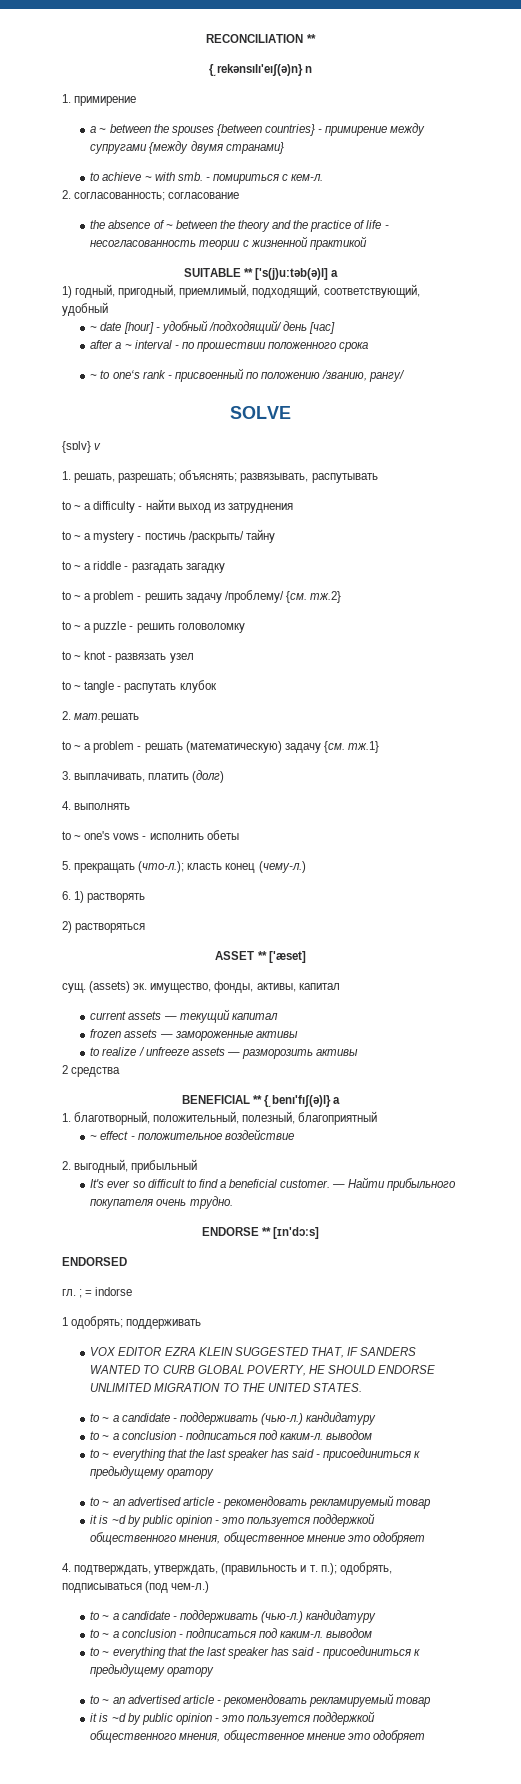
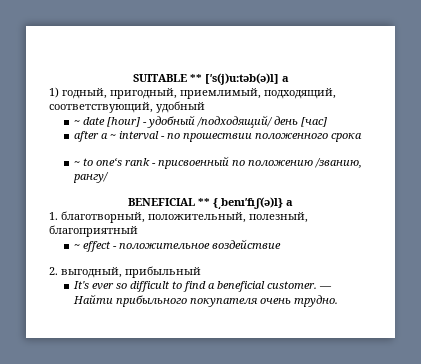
[206,34,316,43] [208,64,313,76] [62,94,137,106] [90,123,426,136] [90,141,284,154] [90,172,324,184] [62,190,240,201] [90,220,389,232] [90,236,367,250] RECONCILIATION ** // {͵rekənsılıʹeıʃ(ə)n} n // 1. примирение // a ~ between the spouses {between countries} - примирение между супругами {между двумя странами} // to achieve ~ with smb. - помириться с кем-л. // 2. согласованность; согласование // the absence of ~ between the theory and the practice of life - несогласованность теории с жизненной практикой // -> (132, 78) none
[230,406,291,419] [62,441,102,453] [62,470,378,483] [62,499,293,513] [62,529,275,543] [62,561,225,573] [62,590,341,603] [62,621,245,633] [62,651,194,663] [62,680,217,693] [62,711,140,723] [62,741,379,753] [62,770,225,783] [62,801,131,810] [62,830,239,840] [62,861,306,873] [62,891,146,903] [62,921,146,933] [215,951,306,963] [62,981,340,993] [90,1009,278,1023] [90,1029,298,1041] [90,1047,359,1059] [62,1065,121,1077] // SOLVE // {sɒlv} v // 1. решать, разрешать; объяснять; развязывать, распутывать // to ~ a difficulty - найти выход из затруднения // to ~ a mystery - постичь /раскрыть/ тайну // to ~ a riddle - разгадать загадку // to ~ a problem - решить задачу /проблему/ {см. тж.2} // to ~ a puzzle - решить головоломку // to ~ knot - развязать узел // to ~ tangle - распутать клубок // 2. мат.решать // to ~ a problem - решать (математическую) задачу {см. тж.1} // 3. выплачивать, платить (долг) // 4. выполнять // to ~ one's vows - исполнить обеты // 5. прекращать (что-л.); класть конец (чему-л.) // 6. 1) растворять // 2) растворяться // ASSET ** ['æset] // сущ. (assets) эк. имущество, фонды, активы, капитал // current assets — текущий капитал // frozen assets — замороженные активы // to realize / unfreeze assets — разморозить активы // 2 средства -> (110, 177) none
[201,1227,320,1239] [62,1257,127,1266] [62,1287,133,1298] [62,1316,202,1329] [90,1347,417,1358] [90,1365,436,1376] [90,1383,362,1392] [90,1412,377,1425] [90,1430,373,1440] [90,1448,421,1461] [90,1466,215,1479] [90,1495,432,1509] [90,1513,376,1527] [90,1532,425,1545] [62,1562,392,1575] [62,1581,210,1593] [90,1610,377,1623] [90,1628,373,1638] [90,1646,421,1659] [90,1664,215,1677] [90,1693,432,1707] [90,1711,376,1725] [90,1730,425,1743] // ENDORSE ** [ɪn'dɔːs] // ENDORSED // гл. ; = indorse // 1 одобрять; поддерживать // VOX EDITOR EZRA KLEIN SUGGESTED THAT, IF SANDERS WANTED TO CURB GLOBAL POVERTY, HE SHOULD ENDORSE UNLIMITED MIGRATION TO THE UNITED STATES. // to ~ a candidate - поддерживать (чью-л.) кандидатуру // to ~ a conclusion - подписаться под каким-л. выводом // to ~ everything that the last speaker has said - присоединиться к предыдущему оратору // to ~ an advertised article - рекомендовать рекламируемый товар // it is ~d by public opinion - это пользуется поддержкой общественного мнения, общественное мнение это одобряет // 4. подтверждать, утверждать, (правильность и т. п.); одобрять, подписываться (под чем-л.) // to ~ a candidate - поддерживать (чью-л.) кандидатуру // to ~ a conclusion - подписаться под каким-л. выводом // to ~ everything that the last speaker has said - присоединиться к предыдущему оратору // to ~ an advertised article - рекомендовать рекламируемый товар // it is ~d by public opinion - это пользуется поддержкой общественного мнения, общественное мнение это одобряет -> (339, 301) none

